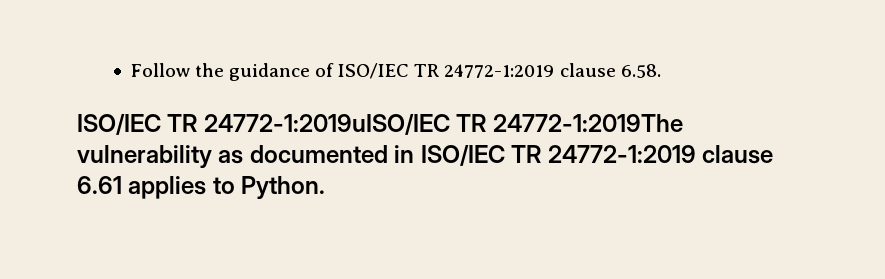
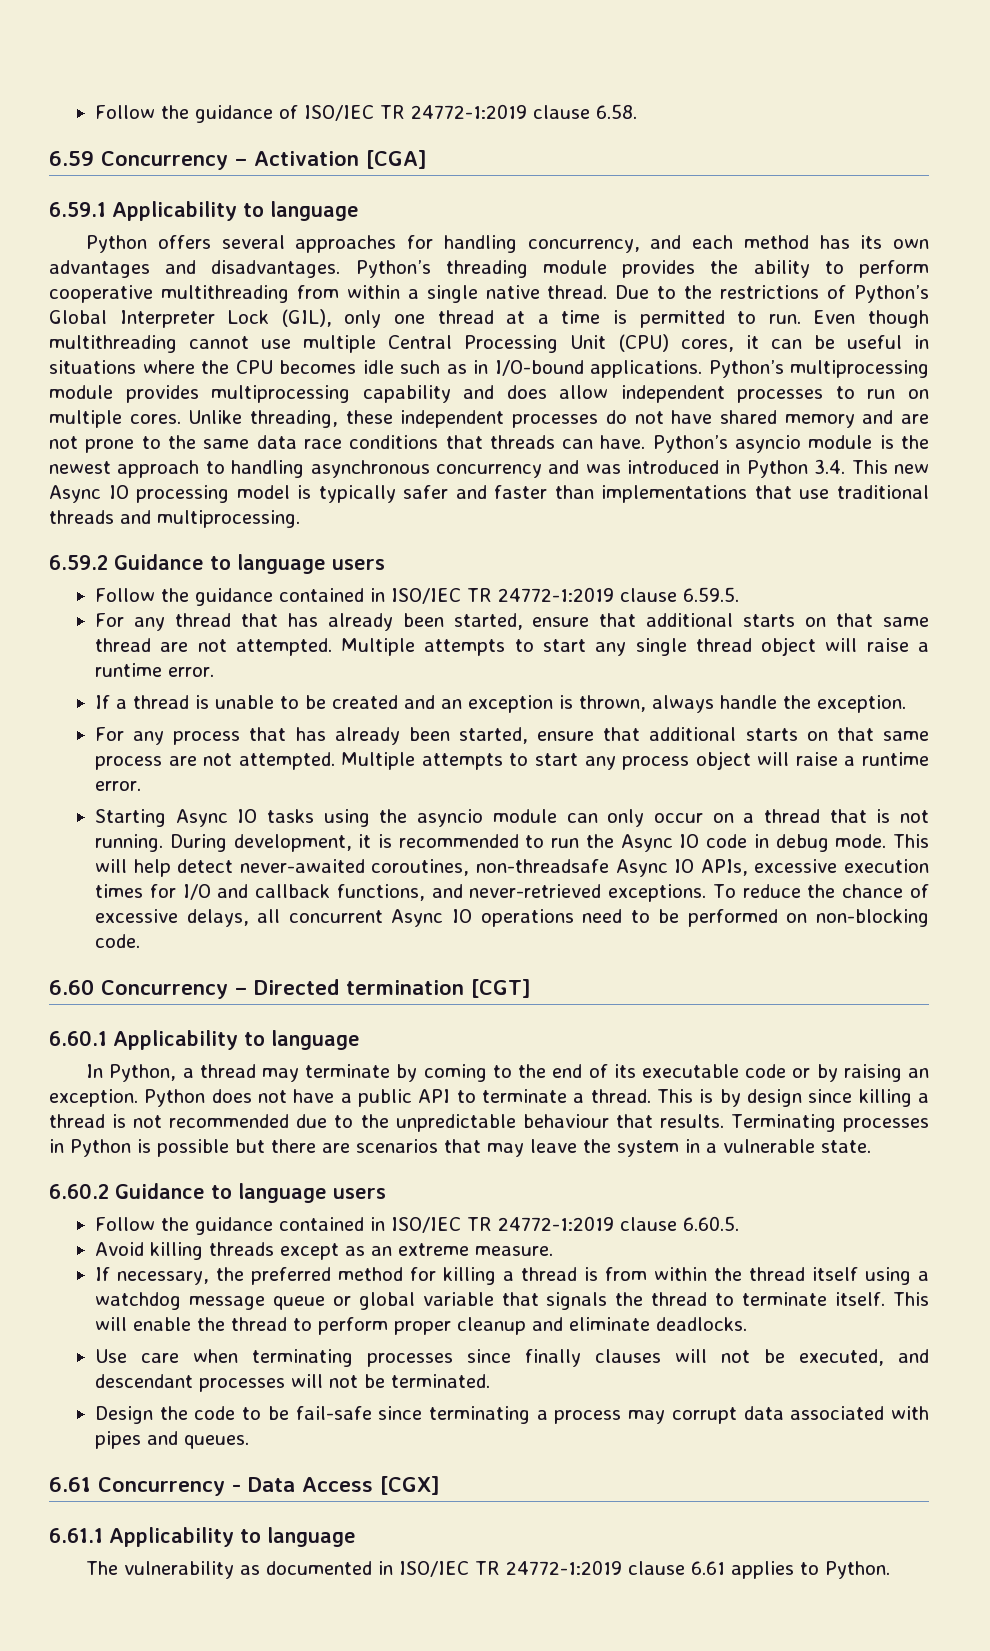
[77,114,683,135] ISO/IEC TR 24772-1:2019uISO/IEC TR 24772-1:2019The -> [49,150,427,170] [49,201,359,221] [86,235,930,253] [49,260,930,278] [49,285,929,303] [49,309,930,328] [49,334,930,353] [49,360,929,378] [49,385,929,403] [49,410,930,428] [49,435,929,453] [49,459,929,478] [49,485,930,503] [49,510,300,528] [49,554,385,574] [95,587,740,606] [95,613,930,631] [95,637,929,656] [95,663,215,677] [95,695,907,713] [95,727,929,745] [95,751,930,770] [95,781,142,791] [95,809,929,827] [95,834,930,852] [95,859,929,877] [95,884,930,902] [95,909,929,927] [95,934,141,948] [49,979,531,999] [49,1030,360,1050] [86,1064,929,1082] [49,1089,930,1107] [49,1114,929,1132] [49,1139,871,1157] [49,1183,386,1203] [95,1216,740,1235] [95,1242,554,1260] [95,1267,929,1285] [95,1292,929,1310] [95,1317,748,1335] [95,1349,930,1367] [95,1374,491,1392] [95,1406,929,1424] [95,1431,250,1449] [49,1476,440,1496] [49,1527,356,1547] [86,1561,119,1575] 6.59 Concurrency – Activation [CGA] // 6.59.1 Applicability to language // Python offers several approaches for handling concurrency, and each method has its own advantages and disadvantages. Python’s threading module provides the ability to perform cooperative multithreading from within a single native thread. Due to the restrictions of Python’s Global Interpreter Lock (GIL), only one thread at a time is permitted to run. Even though multithreading cannot use multiple Central Processing Unit (CPU) cores, it can be useful in situations where the CPU becomes idle such as in I/O-bound applications. Python’s multiprocessing module provides multiprocessing capability and does allow independent processes to run on multiple cores. Unlike threading, these independent processes do not have shared memory and are not prone to the same data race conditions that threads can have. Python’s asyncio module is the newest approach to handling asynchronous concurrency and was introduced in Python 3.4. This new Async IO processing model is typically safer and faster than implementations that use traditional threads and multiprocessing. // 6.59.2 Guidance to language users // Follow the guidance contained in ISO/IEC TR 24772-1:2019 clause 6.59.5. // For any thread that has already been started, ensure that additional starts on that same thread are not attempted. Multiple attempts to start any single thread object will raise a runtime error. // If a thread is unable to be created and an exception is thrown, always handle the exception. // For any process that has already been started, ensure that additional starts on that same process are not attempted. Multiple attempts to start any process object will raise a runtime error. // Starting Async IO tasks using the asyncio module can only occur on a thread that is not running. During development, it is recommended to run the Async IO code in debug mode. This will help detect never-awaited coroutines, non-threadsafe Async IO APIs, excessive execution times for I/O and callback functions, and never-retrieved exceptions. To reduce the chance of excessive delays, all concurrent Async IO operations need to be performed on non-blocking code. // 6.60 Concurrency – Directed termination [CGT] // 6.60.1 Applicability to language // In Python, a thread may terminate by coming to the end of its executable code or by raising an exception. Python does not have a public API to terminate a thread. This is by design since killing a thread is not recommended due to the unpredictable behaviour that results. Terminating processes in Python is possible but there are scenarios that may leave the system in a vulnerable state. // 6.60.2 Guidance to language users // Follow the guidance contained in ISO/IEC TR 24772-1:2019 clause 6.60.5. // Avoid killing threads except as an extreme measure. // If necessary, the preferred method for killing a thread is from within the thread itself using a watchdog message queue or global variable that signals the thread to terminate itself. This will enable the thread to perform proper cleanup and eliminate deadlocks. // Use care when terminating processes since finally clauses will not be executed, and descendant processes will not be terminated. // Design the code to be fail-safe since terminating a process may corrupt data associated with pipes and queues. // 6.61 Concurrency - Data Access [CGX] // 6.61.1 Applicability to language // The

